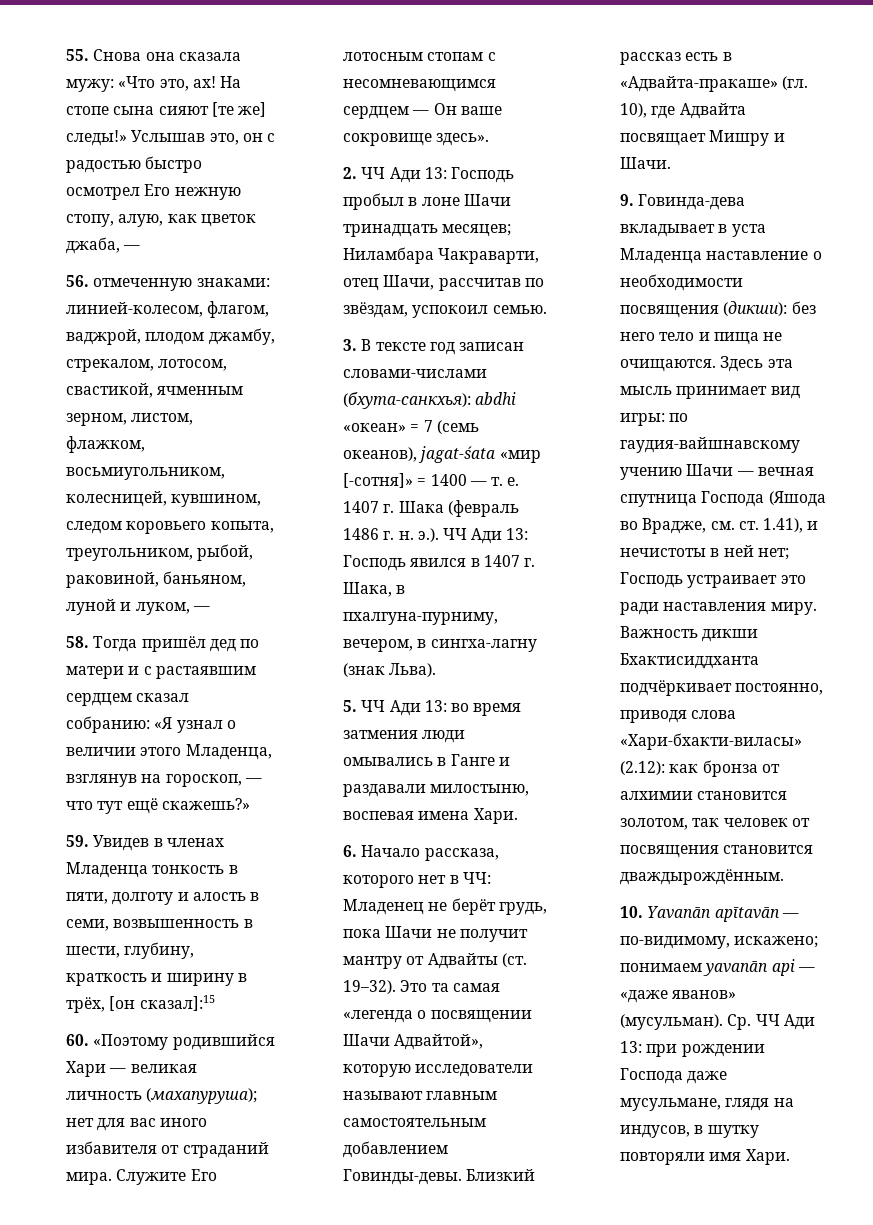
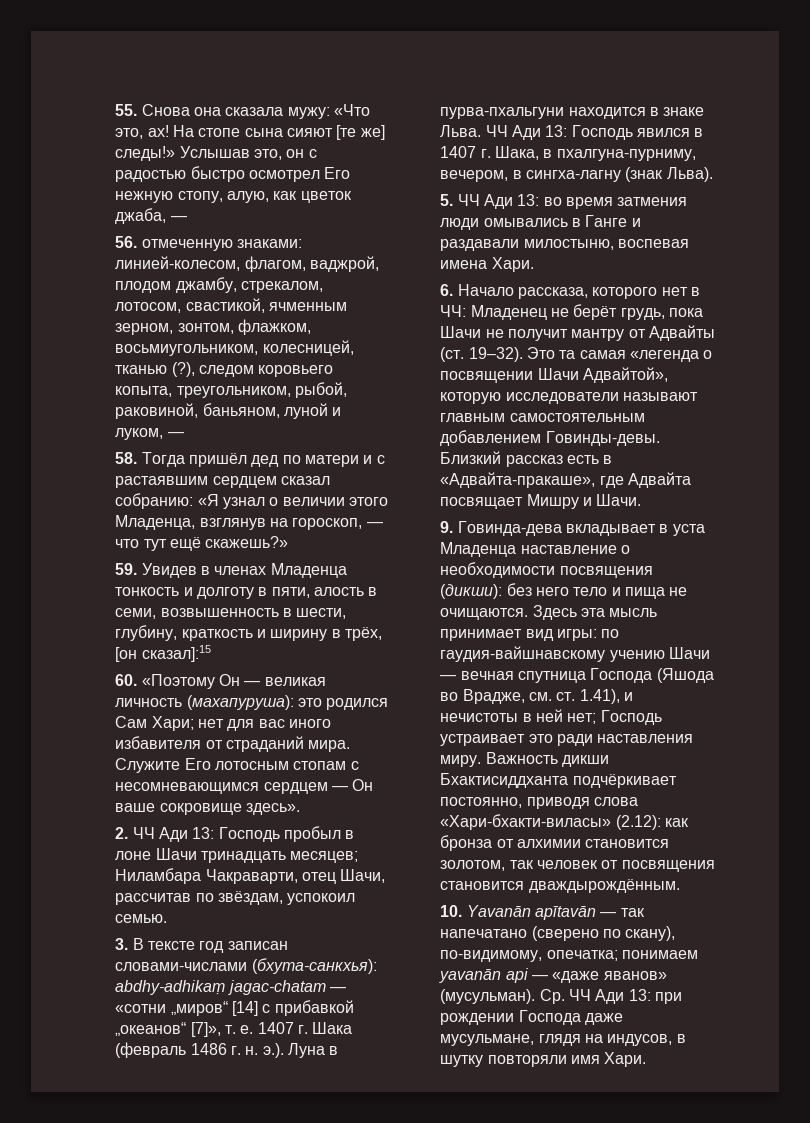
[131,413,194,425] листом, -> [177,323,234,334] зонтом,
[171,494,262,507] кувшином, -> [115,362,195,377] тканью (?),
[228,865,238,874] [66,892,189,905] в пяти, долготу и -> [183,587,310,599] и долготу в пяти,
[172,1034,275,1050] [66,1061,107,1077] родившийся Хари -> [218,674,240,686] Он
[146,1088,258,1104] (махапуруша); -> [186,695,389,710] [115,716,194,731] (махапуруша): это родился Сам Хари;
[475,392,517,405] [343,420,479,434] [343,446,541,463] [343,473,487,488] abdhi «океан» = 7 (семь океанов), jagat-śata «мир [-сотня]» = 1400 — -> [115,980,346,995] [115,1000,354,1016] [115,1022,221,1037] abdhy-adhikaṃ jagac-chatam — «сотни „миров“ [14] с прибавкой „океанов“ [7]»,
(439, 535) none -> [287,1043,339,1058] [440,107,705,119] [440,125,482,137] Луна в пурва-пхальгуни находится в знаке Льва.
[620,76,809,92] [620,103,648,118] «Адвайта-пракаше» (гл. 10), -> [440,472,596,488] «Адвайта-пракаше»,
[620,936,819,949] по-видимому, искажено; -> [620,908,645,917] [440,926,676,941] [440,950,618,962] так напечатано (сверено по скану), по-видимому, опечатка;

